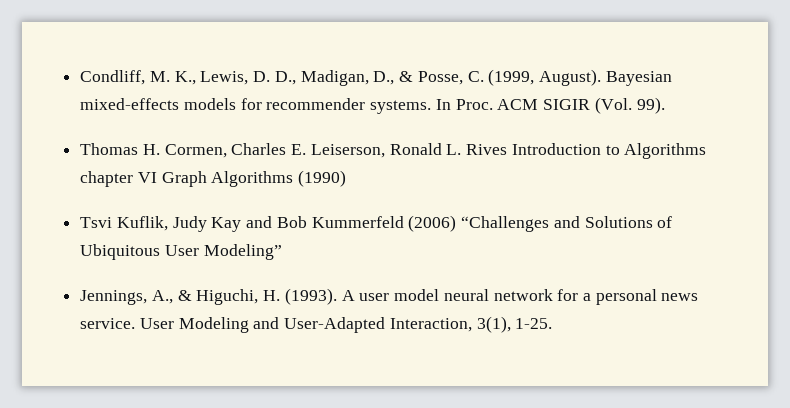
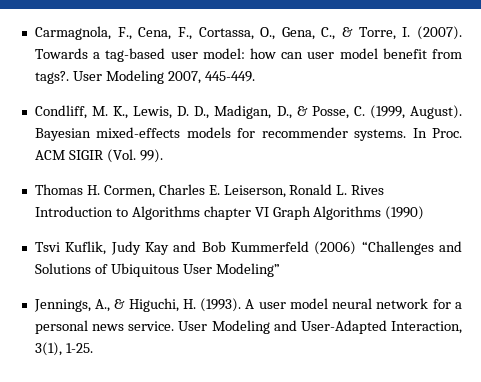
(80, 77) none -> [34,26,462,40] [34,48,462,62] [34,70,255,84] Carmagnola, F., Cena, F., Cortassa, O., Gena, C., & Torre, I. (2007). Towards a tag-based user model: how can user model benefit from tags?. User Modeling 2007, 445-449. //

